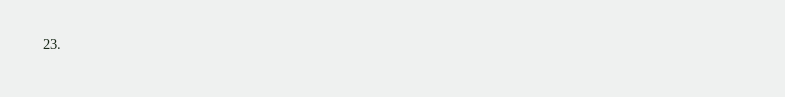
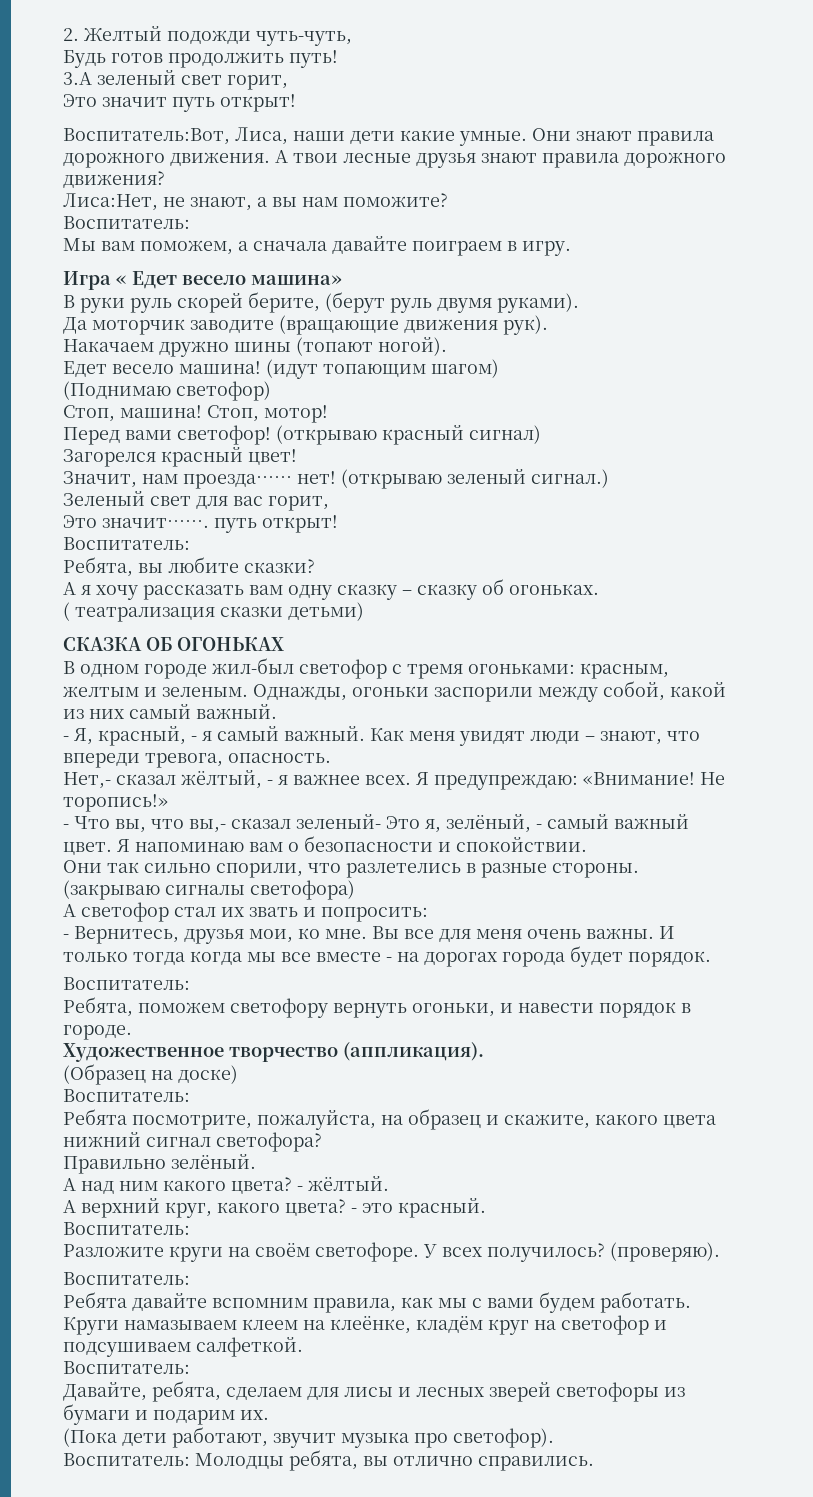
[43,39,61,49] 23. -> [63,26,352,46] [63,50,338,68] [63,70,288,90] [63,94,296,112] [63,127,714,146] [63,150,726,168] [63,171,165,188] [63,193,448,211] [63,216,190,229] [63,236,571,256] [63,271,342,290] [63,292,579,313] [63,315,548,335] [63,337,447,357] [63,359,499,379] [63,381,271,401] [63,405,328,423] [63,425,541,445] [63,447,297,467] [63,469,609,489] [63,491,329,511] [63,515,338,533] [63,537,190,550] [63,557,315,577] [63,579,599,600] [63,602,364,622] [63,637,284,651] [63,658,669,679] [63,681,726,702] [63,704,277,719] [63,726,700,746] [63,753,331,768] [63,770,725,790] [63,794,168,812] [63,814,689,833] [63,836,587,855] [63,860,639,878] [63,880,355,900] [63,902,428,922] [63,926,675,944] [63,946,711,967] [63,977,190,990] [63,997,691,1018] [63,1025,132,1040] [63,1042,484,1062] [63,1064,238,1085] [63,1089,190,1102] [63,1109,716,1130] [63,1132,322,1152] [63,1154,256,1174] [63,1176,389,1194] [63,1198,486,1218] [63,1222,190,1235] [63,1242,720,1262] [63,1272,190,1285] [63,1292,691,1313] [63,1315,667,1335] [63,1337,303,1357] [63,1361,190,1374] [63,1381,685,1402] [63,1404,269,1425] [63,1427,554,1448] [63,1450,594,1471] 2. Желтый подожди чуть-чуть, // Будь готов продолжить путь! // 3.А зеленый свет горит, // Это значит путь открыт! // Воспитатель:Вот, Лиса, наши дети какие умные. Они знают правила дорожного движения. А твои лесные друзья знают правила дорожного движения? // Лиса:Нет, не знают, а вы нам поможите? // Воспитатель: // Мы вам поможем, а сначала давайте поиграем в игру. // Игра « Едет весело машина» // В руки руль скорей берите, (берут руль двумя руками). // Да моторчик заводите (вращающие движения рук). // Накачаем дружно шины (топают ногой). // Едет весело машина! (идут топающим шагом) // (Поднимаю светофор) // Стоп, машина! Стоп, мотор! // Перед вами светофор! (открываю красный сигнал) // Загорелся красный цвет! // Значит, нам проезда…… нет! (открываю зеленый сигнал.) // Зеленый свет для вас горит, // Это значит……. путь открыт! // Воспитатель: // Ребята, вы любите сказки? // А я хочу рассказать вам одну сказку – сказку об огоньках. // ( театрализация сказки детьми) // СКАЗКА ОБ ОГОНЬКАХ // В одном городе жил-был светофор с тремя огоньками: красным, желтым и зеленым. Однажды, огоньки заспорили между собой, какой из них самый важный. // - Я, красный, - я самый важный. Как меня увидят люди – знают, что впереди тревога, опасность. // Нет,- сказал жёлтый, - я важнее всех. Я предупреждаю: «Внимание! Не торопись!» // - Что вы, что вы,- сказал зеленый- Это я, зелёный, - самый важный цвет. Я напоминаю вам о безопасности и спокойствии. // Они так сильно спорили, что разлетелись в разные стороны. (закрываю сигналы светофора) // А светофор стал их звать и попросить: // - Вернитесь, друзья мои, ко мне. Вы все для меня очень важны. И только тогда когда мы все вместе - на дорогах города будет порядок. // Воспитатель: // Ребята, поможем светофору вернуть огоньки, и навести порядок в городе. // Художественное творчество (аппликация). // (Образец на доске) // Воспитатель: // Ребята посмотрите, пожалуйста, на образец и скажите, какого цвета нижний сигнал светофора? // Правильно зелёный. // А над ним какого цвета? - жёлтый. // А верхний круг, какого цвета? - это красный. // Воспитатель: // Разложите круги на своём светофоре. У всех получилось? (проверяю). // Воспитатель: // Ребята давайте вспомним правила, как мы с вами будем работать. Круги намазываем клеем на клеёнке, кладём круг на светофор и подсушиваем салфеткой. // Воспитатель: // Давайте, ребята, сделаем для лисы и лесных зверей светофоры из бумаги и подарим их. // (Пока дети работают, звучит музыка про светофор). // Воспитатель: Молодцы ребята, вы отлично справились.

